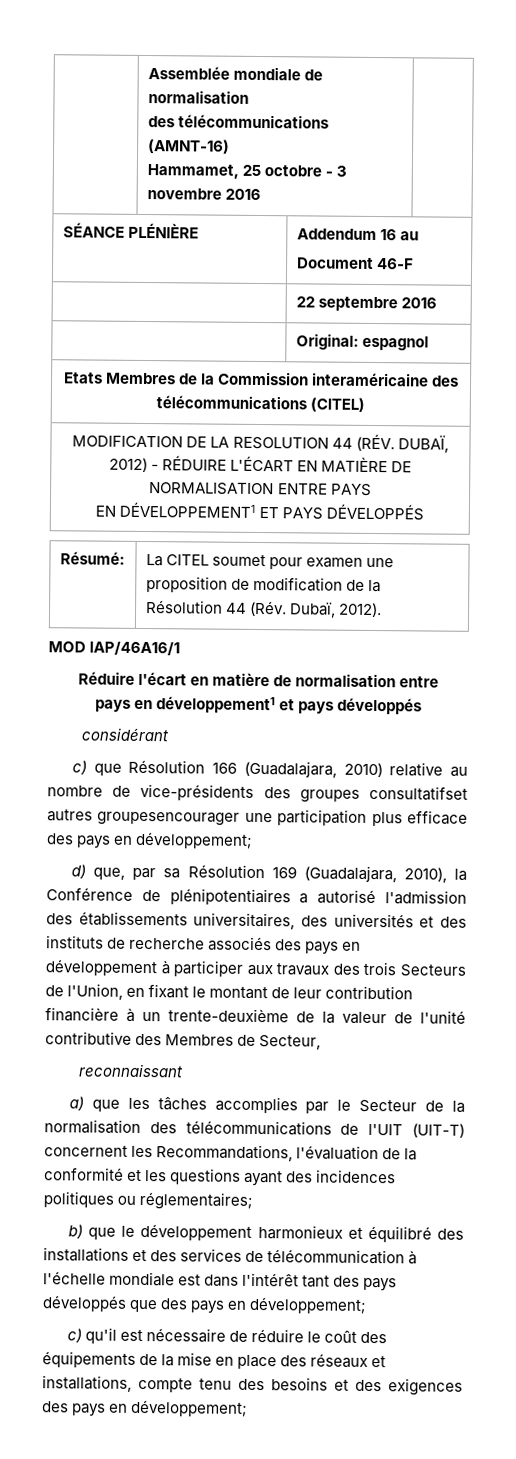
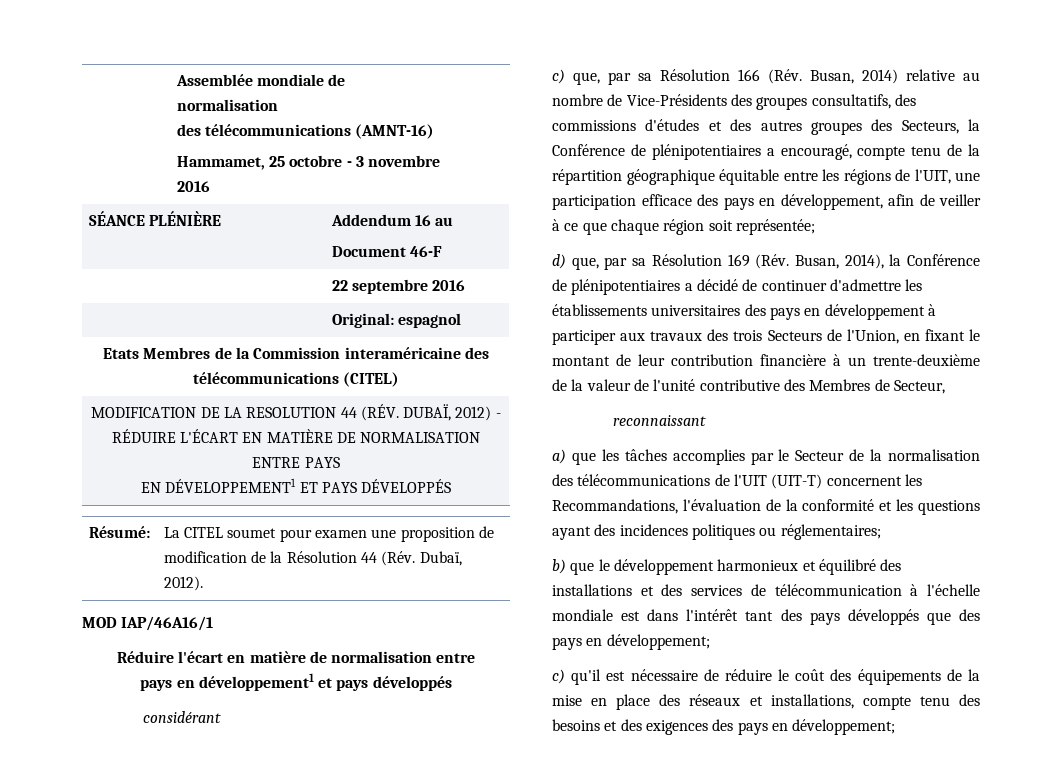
[93,759,383,778] que Résolution 166 (Guadalajara, 2010) -> [573,69,898,85] que, par sa Résolution 166 (Rév. Busan, 2014)
[140,783,255,801] vice-présidents -> [626,94,727,106] Vice-Présidents
[368,785,468,801] [47,809,241,826] consultatifset autres groupesencourager -> [811,94,916,109] [552,119,980,135] [552,144,980,160] [552,169,951,185] consultatifs, des commissions d'études et des autres groupes des Secteurs, la Conférence de plénipotentiaires a encouragé, compte tenu de la répartition géographique équitable entre les régions de l'UIT,
[371,811,403,827] plus -> (636, 202) none
[135,831,254,849] développement; -> [780,194,981,210] [552,219,815,235] développement, afin de veiller à ce que chaque région soit représentée;
[303,865,467,883] [46,887,467,906] [46,911,468,930] [46,935,273,952] (Guadalajara, 2010), la Conférence de plénipotentiaires a autorisé l'admission des établissements universitaires, des universités et des instituts de recherche associés -> [755,254,980,269] [552,279,923,295] [552,304,741,316] (Rév. Busan, 2014), la Conférence de plénipotentiaires a décidé de continuer d'admettre les établissements universitaires

